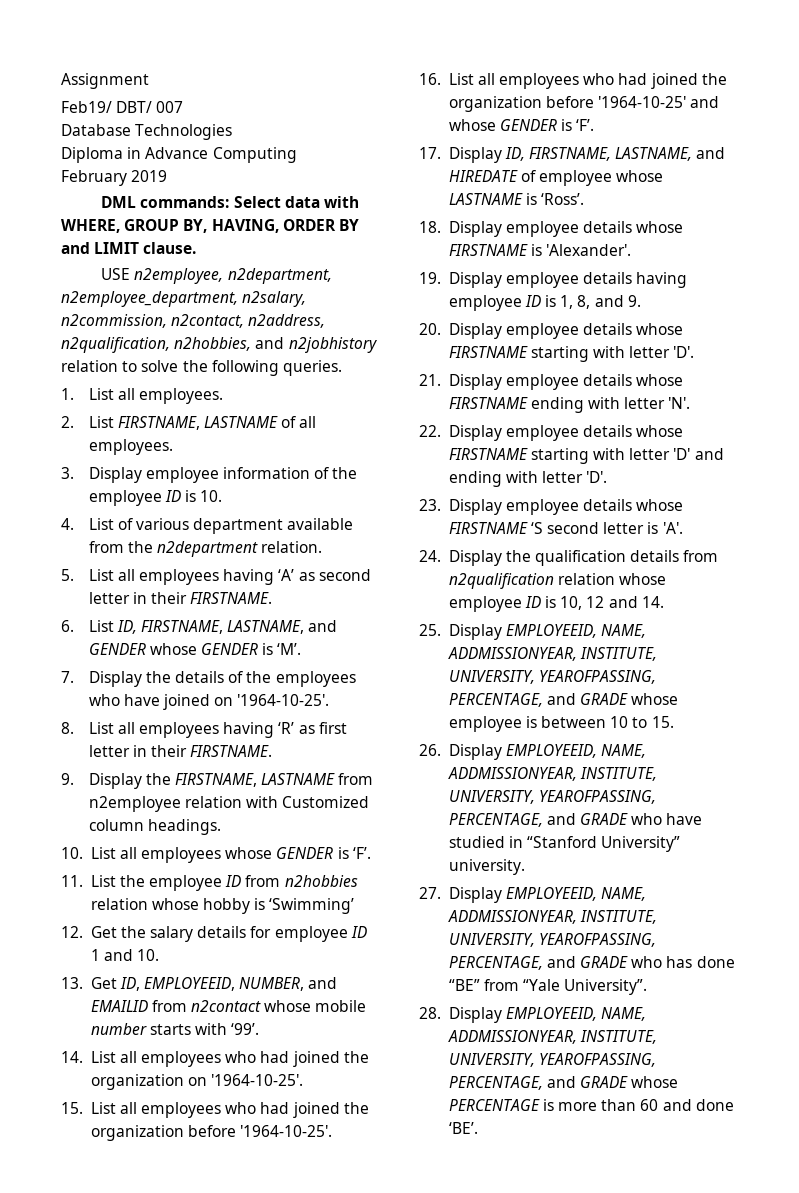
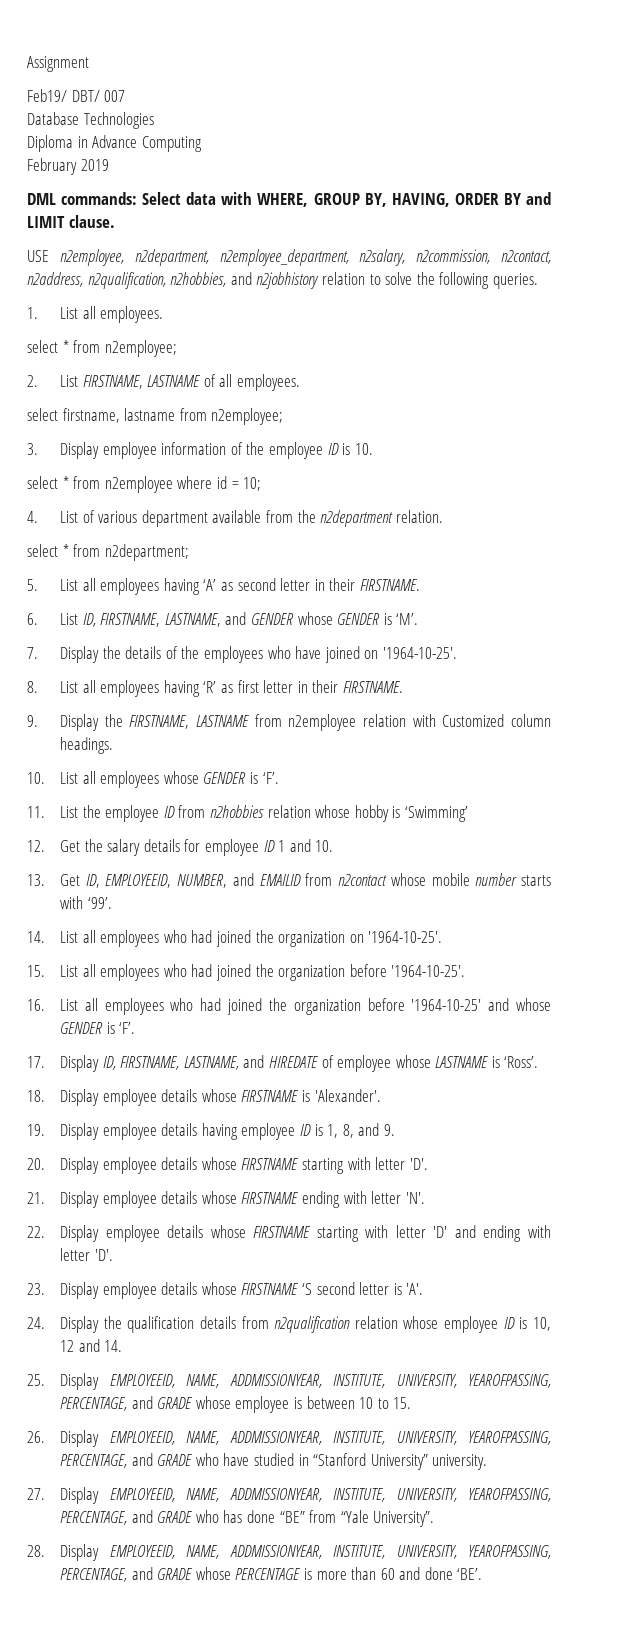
(224, 396) none -> [27,340,177,357] // select * from n2employee;
(173, 447) none -> [27,408,284,425] // select firstname, lastname from n2employee;
(223, 496) none -> [27,476,262,493] // select * from n2employee where id = 10;
(323, 547) none -> [27,544,189,561] // select * from n2department;

